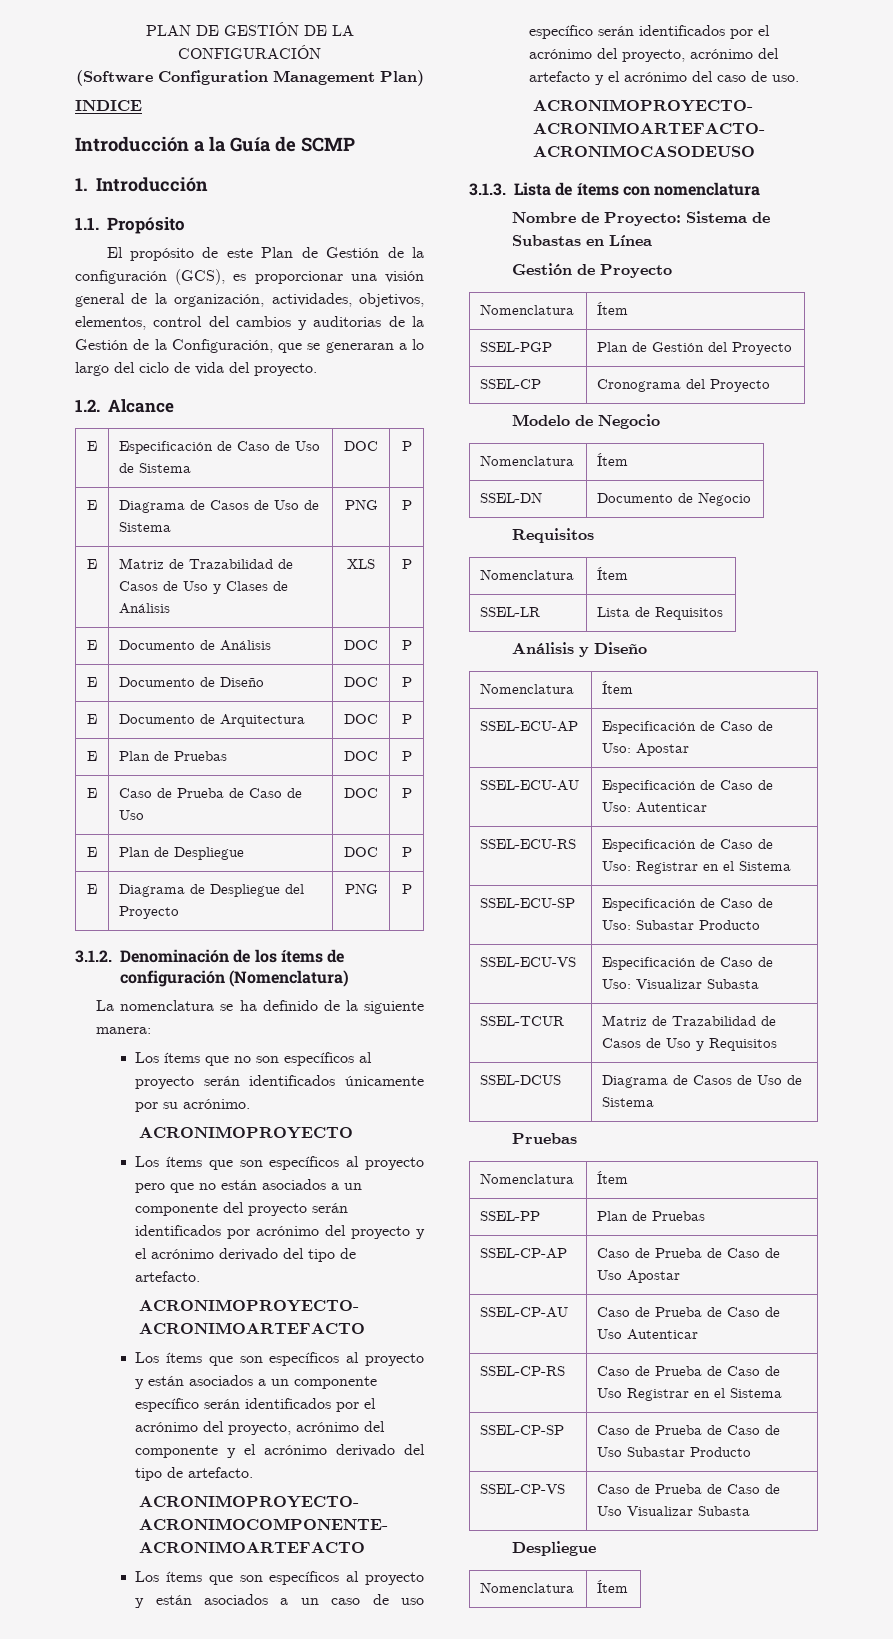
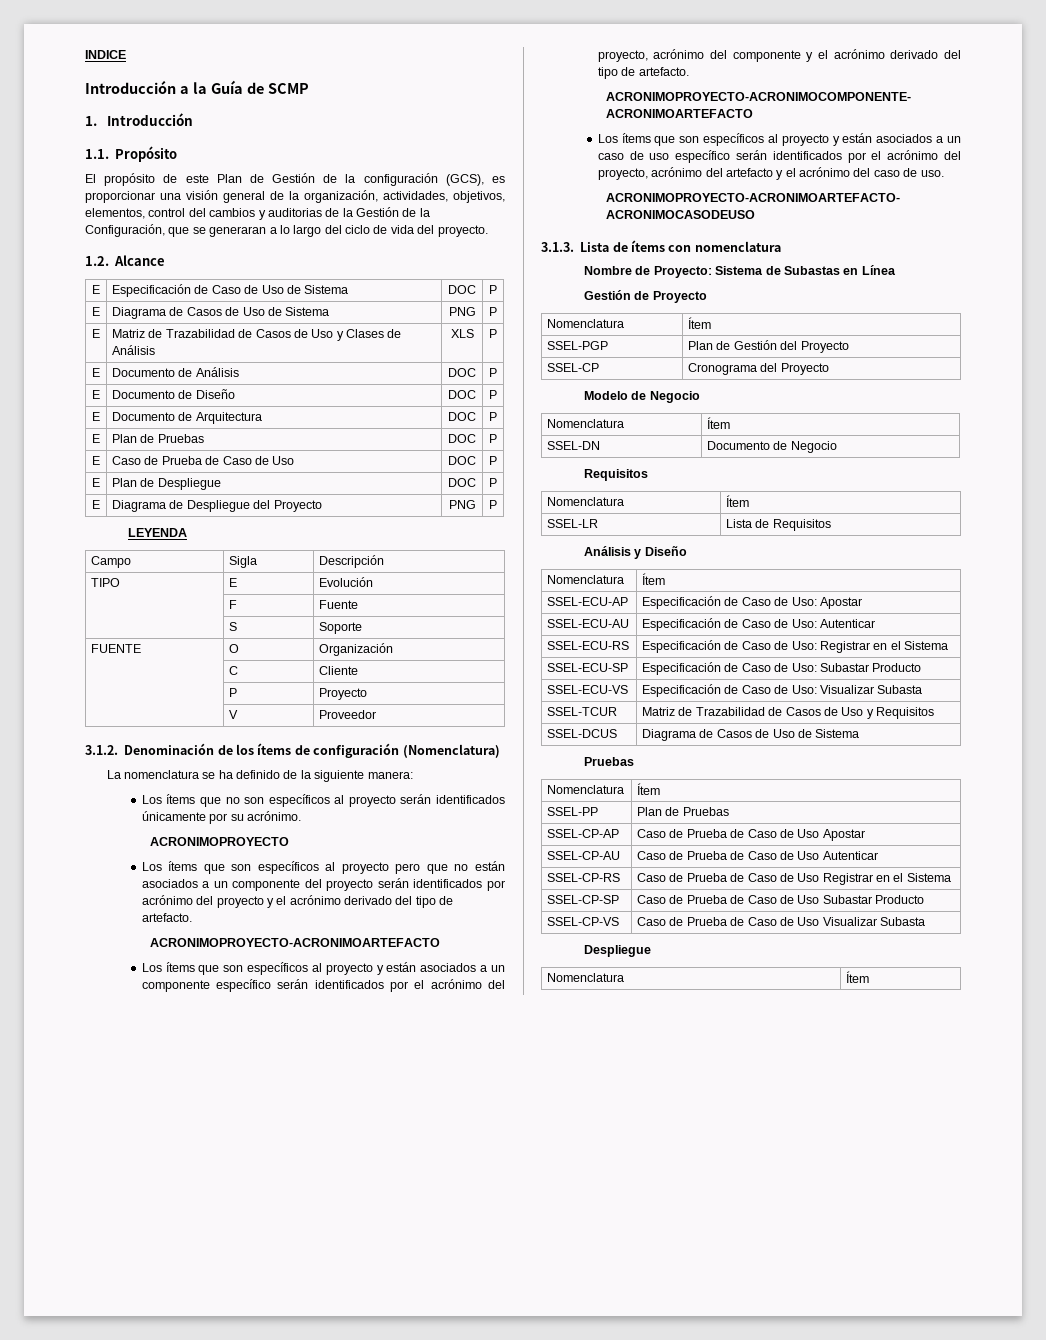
[145,22,354,36] [178,45,321,59] [75,70,424,86] PLAN DE GESTIÓN DE LA CONFIGURACIÓN // (Software Configuration Management Plan) // -> (85, 54) none
(412, 889) none -> [128,528,188,537] [91,556,132,568] [229,556,258,568] [319,555,385,568] [91,578,121,587] [229,578,238,587] [319,577,374,587] [229,600,238,609] [319,600,359,609] [229,622,238,631] [319,622,363,634] [91,644,142,653] [229,644,240,653] [319,643,394,656] [229,666,239,675] [319,666,359,675] [229,688,238,697] [319,688,368,700] [229,710,239,719] [319,710,377,719] // LEYENDA // Campo | Sigla | Descripción // TIPO | E | Evolución // | F | Fuente // | S | Soporte // FUENTE | O | Organización // | C | Cliente // | P | Proyecto // | V | Proveedor

